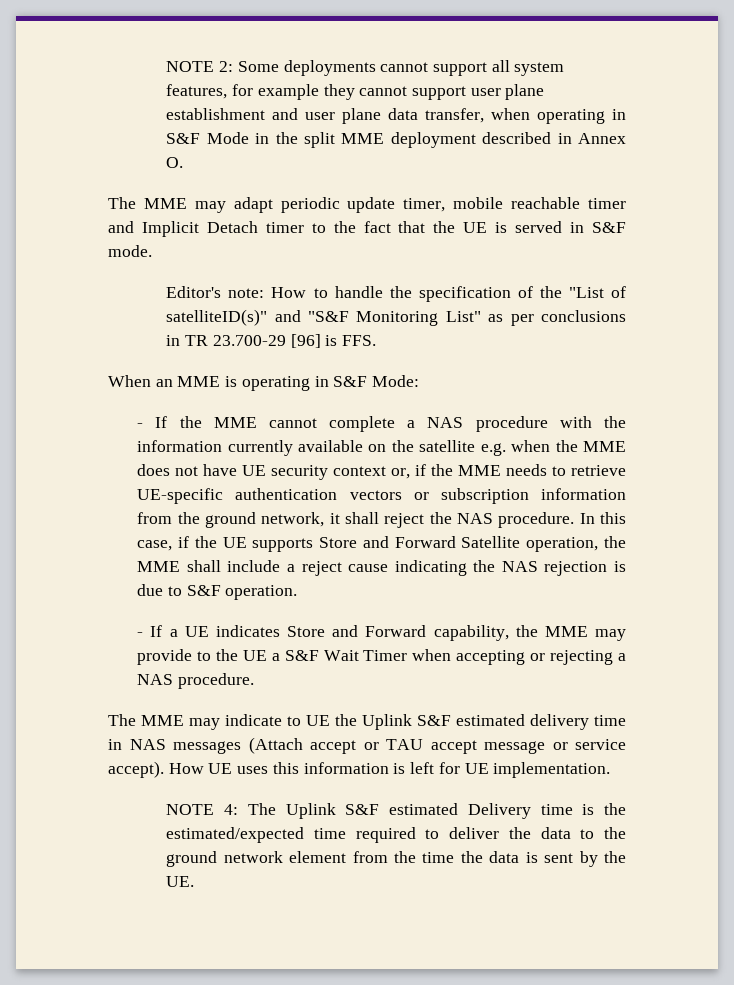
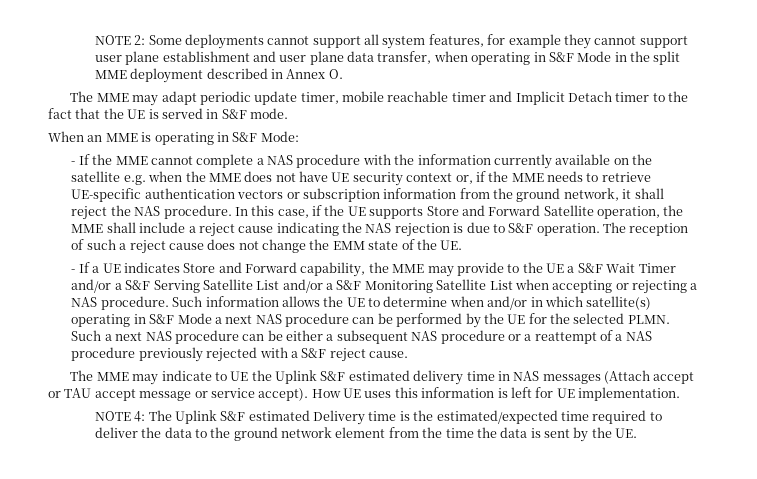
[166,286,626,302] [166,309,626,326] [166,334,376,348] // Editor's note: How to handle the specification of the "List of satelliteID(s)" and "S&F Monitoring List" as per conclusions in TR 23.700-29 [96] is FFS. -> (288, 113) none
(298, 592) none -> [603,222,689,236] [71,239,463,254] The reception of such a reject cause does not change the EMM state of the UE.
(408, 655) none -> [71,279,513,293] and/or a S&F Serving Satellite List and/or a S&F Monitoring Satellite List
(254, 681) none -> [172,296,652,310] [71,313,670,328] [71,330,652,344] [71,347,409,362] Such information allows the UE to determine when and/or in which satellite(s) operating in S&F Mode a next NAS procedure can be performed by the UE for the selected PLMN. Such a next NAS procedure can be either a subsequent NAS procedure or a reattempt of a NAS procedure previously rejected with a S&F reject cause.

